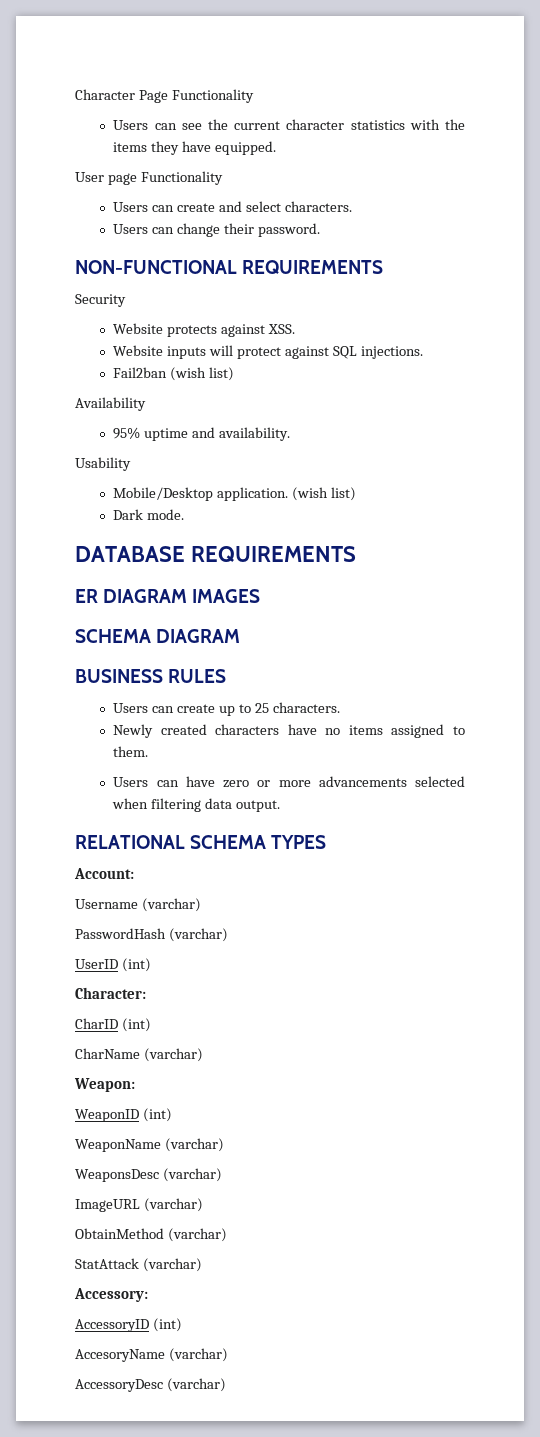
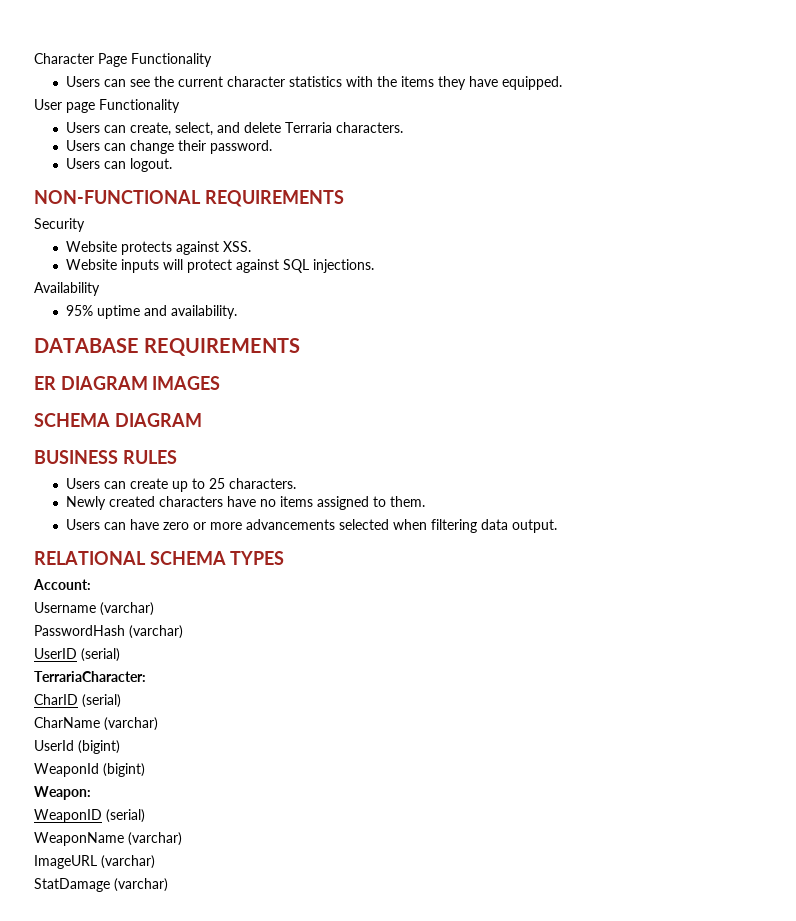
[177,201,282,212] create and select -> [129,122,332,136] create, select, and delete Terraria
(321, 230) none -> [65,158,172,172] // Users can logout.
[113,367,235,381] // Fail2ban (wish list) -> (374, 266) none
[75,457,131,471] [113,487,357,501] [113,509,185,520] // Usability // Mobile/Desktop application. (wish list) // Dark mode. -> (237, 312) none
[121,958,151,972] [75,987,146,999] (int) // Character: -> [81,648,120,662] [34,671,146,682] (serial) // TerrariaCharacter:
[121,1018,151,1032] (int) -> [82,694,121,708] (serial)
(203, 1055) none -> [34,740,120,754] [34,763,145,777] // UserId (bigint) // WeaponId (bigint)
[142,1108,172,1122] (int) -> [106,809,145,823] (serial)
[75,1168,222,1182] // WeaponsDesc (varchar) -> (182, 839) none
[75,1228,227,1242] [75,1258,202,1272] [74,1288,148,1302] [75,1318,182,1332] [75,1348,228,1362] [75,1378,226,1392] ObtainMethod (varchar) // StatAttack (varchar) // Accessory: // AccessoryID (int) // AccesoryName (varchar) // AccessoryDesc (varchar) -> [34,878,168,892] StatDamage (varchar)

